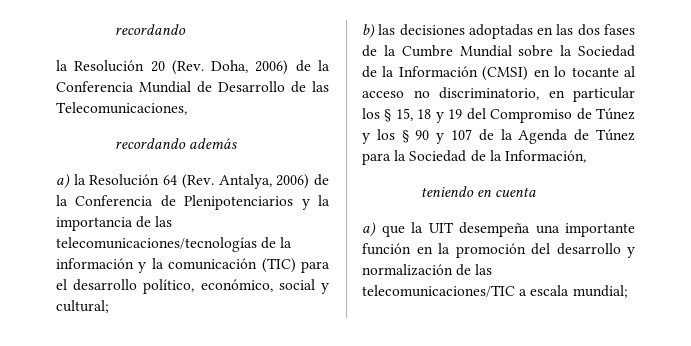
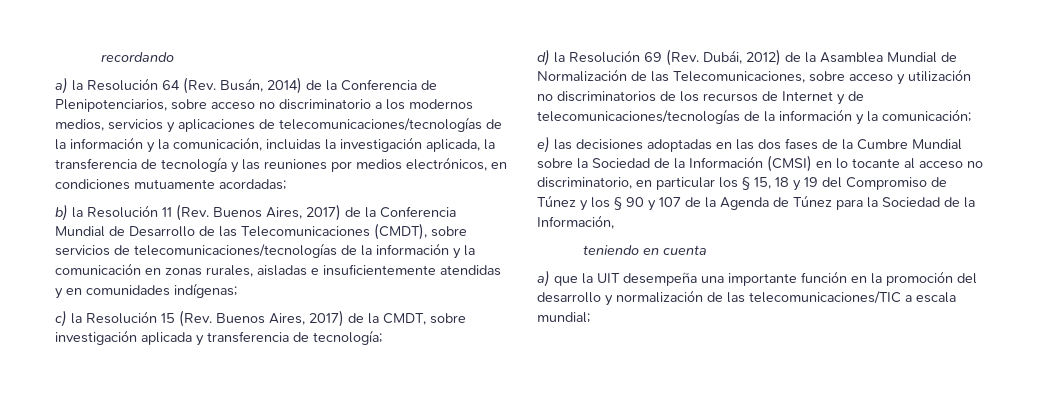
[56,60,289,75] la Resolución 20 (Rev. Doha, 2006) -> [55,77,437,94] [55,99,473,112] [55,117,502,133] [55,137,495,153] [55,157,507,173] [55,179,286,190] [55,204,341,221] a) la Resolución 64 (Rev. Busán, 2014) de la Conferencia de Plenipotenciarios, sobre acceso no discriminatorio a los modernos medios, servicios y aplicaciones de telecomunicaciones/tecnologías de la información y la comunicación, incluidas la investigación aplicada, la transferencia de tecnología y las reuniones por medios electrónicos, en condiciones mutuamente acordadas; // b) la Resolución 11 (Rev. Buenos Aires, 2017)
[56,102,187,115] [114,138,238,149] [56,174,329,189] [56,195,330,210] [56,216,173,231] Telecomunicaciones, // recordando además // a) la Resolución 64 (Rev. Antalya, 2006) de la Conferencia de Plenipotenciarios y la importancia de las -> [241,223,467,240] [55,245,130,256] Telecomunicaciones (CMDT), sobre servicios de
[261,258,330,273] [56,279,329,294] [56,300,109,313] [362,24,375,39] (TIC) para el desarrollo político, económico, social y cultural; // b) -> [145,264,501,277] [55,283,237,299] [55,310,466,327] [55,330,382,346] [537,49,957,66] [537,69,971,85] [537,91,864,105] [537,109,971,125] [537,136,550,153] en zonas rurales, aisladas e insuficientemente atendidas y en comunidades indígenas; // c) la Resolución 15 (Rev. Buenos Aires, 2017) de la CMDT, sobre investigación aplicada y transferencia de tecnología; // d) la Resolución 69 (Rev. Dubái, 2012) de la Asamblea Mundial de Normalización de las Telecomunicaciones, sobre acceso y utilización no discriminatorios de los recursos de Internet y de telecomunicaciones/tecnologías de la información y la comunicación; // e)

